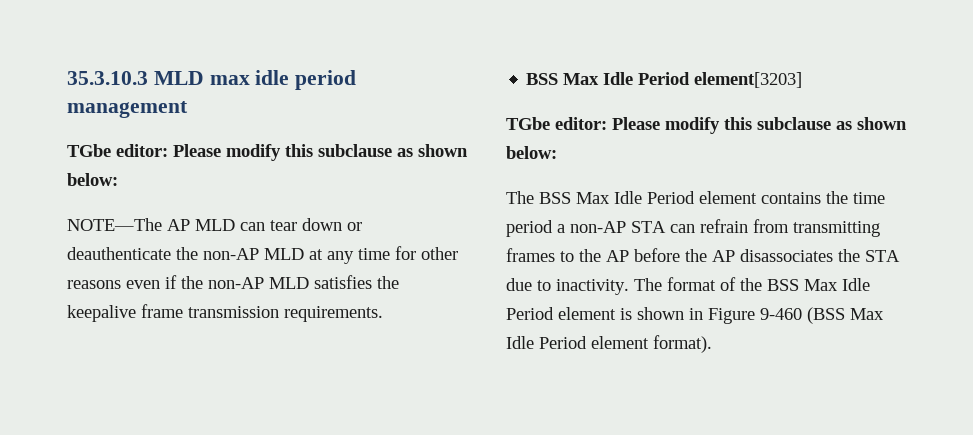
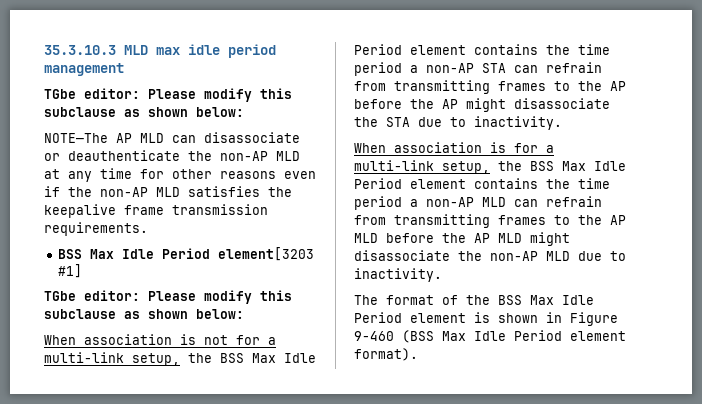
[270,218,342,231] tear down -> [204,132,300,143] disassociate
[694,72,803,88] [506,117,907,134] [506,146,557,159] [506,191,534,204] element[3203] // TGbe editor: Please modify this subclause as shown below: // The -> [218,247,315,261] [58,264,83,278] [44,290,292,304] [44,309,244,319] [44,334,276,345] [44,352,212,366] element[3203 #1] // TGbe editor: Please modify this subclause as shown below: // When association is not for a multi-link setup, the
[740,249,833,262] disassociates -> [466,98,610,112] might disassociate
(629, 287) none -> [354,142,554,153] [354,160,626,174] [354,178,610,189] [354,196,602,210] [354,214,626,228] [354,232,570,246] [354,250,626,261] [354,268,442,282] // When association is for a multi-link setup, the BSS Max Idle Period element contains the time period a non-AP MLD can refrain from transmitting frames to the AP MLD before the AP MLD might disassociate the non-AP MLD due to inactivity. //

